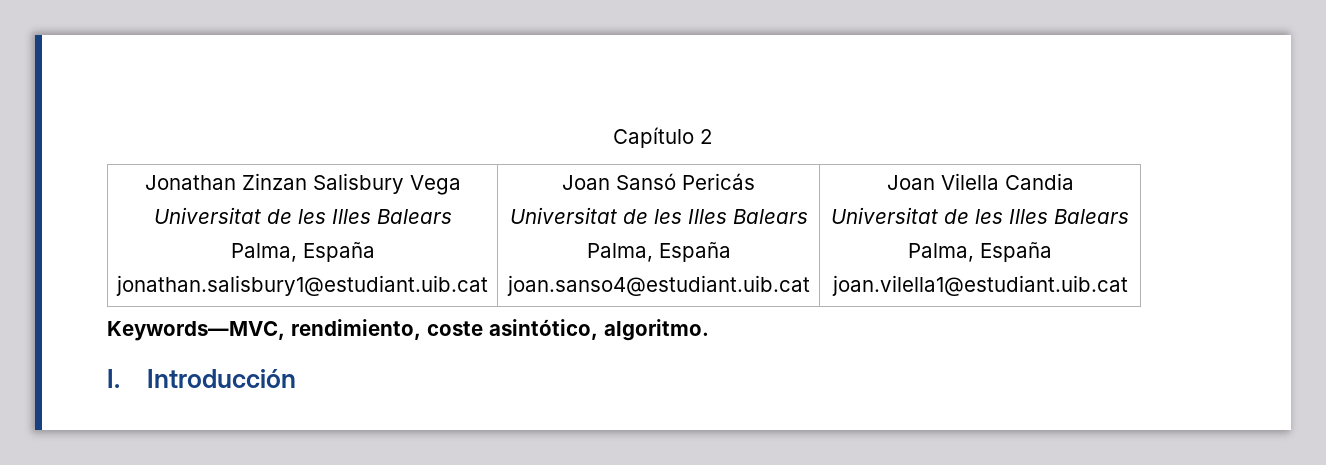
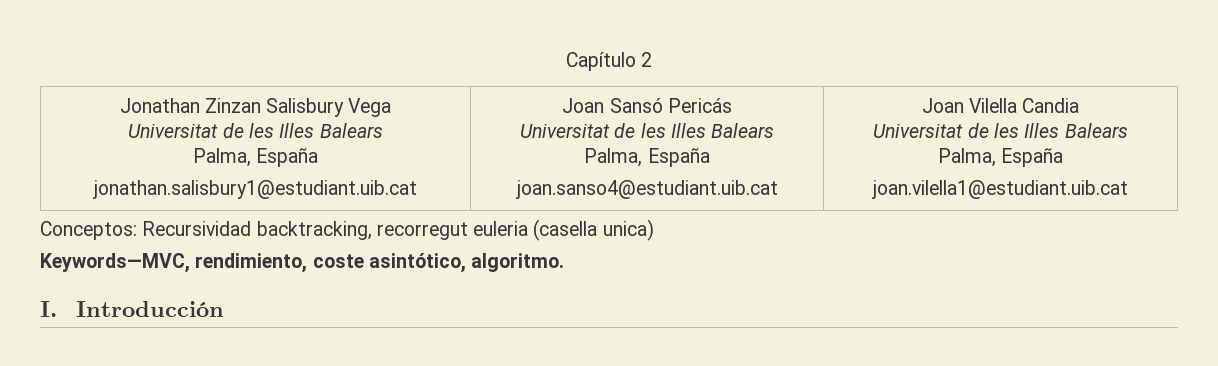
(1128, 285) none -> [40,219,654,241] // Conceptos: Recursividad backtracking, recorregut euleria (casella unica)

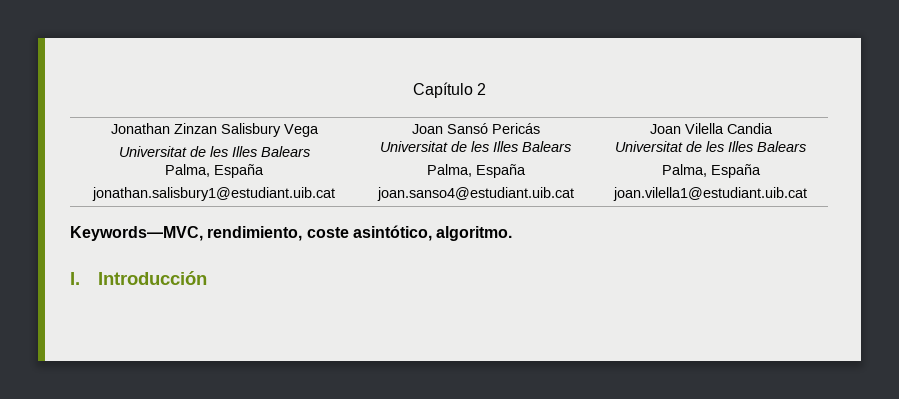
[40,219,654,241] // Conceptos: Recursividad backtracking, recorregut euleria (casella unica) -> (807, 194) none

